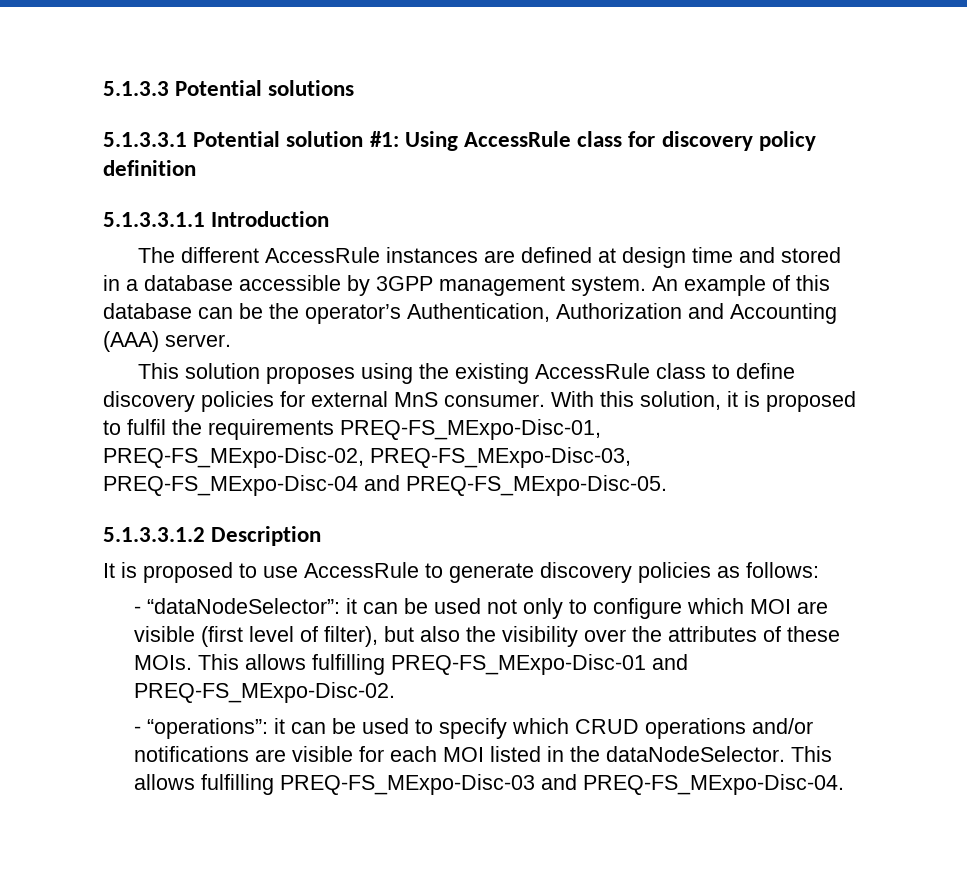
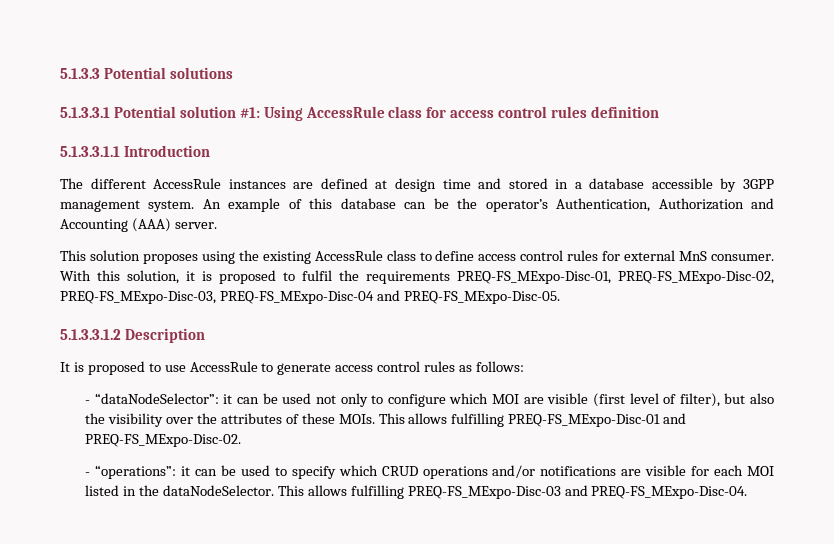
[661,131,816,151] discovery policy -> [450,106,588,118] access control rules
[103,391,274,412] discovery policies -> [478,250,599,261] access control rules
[540,562,711,583] discovery policies -> [335,361,456,372] access control rules

